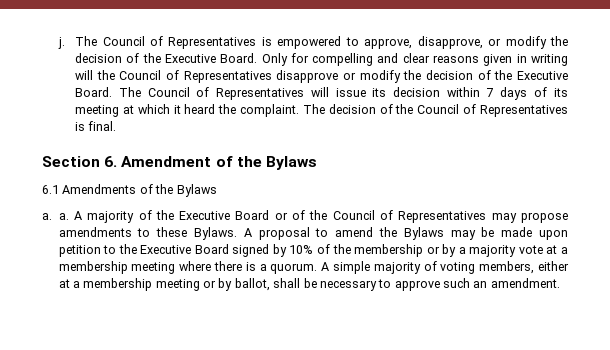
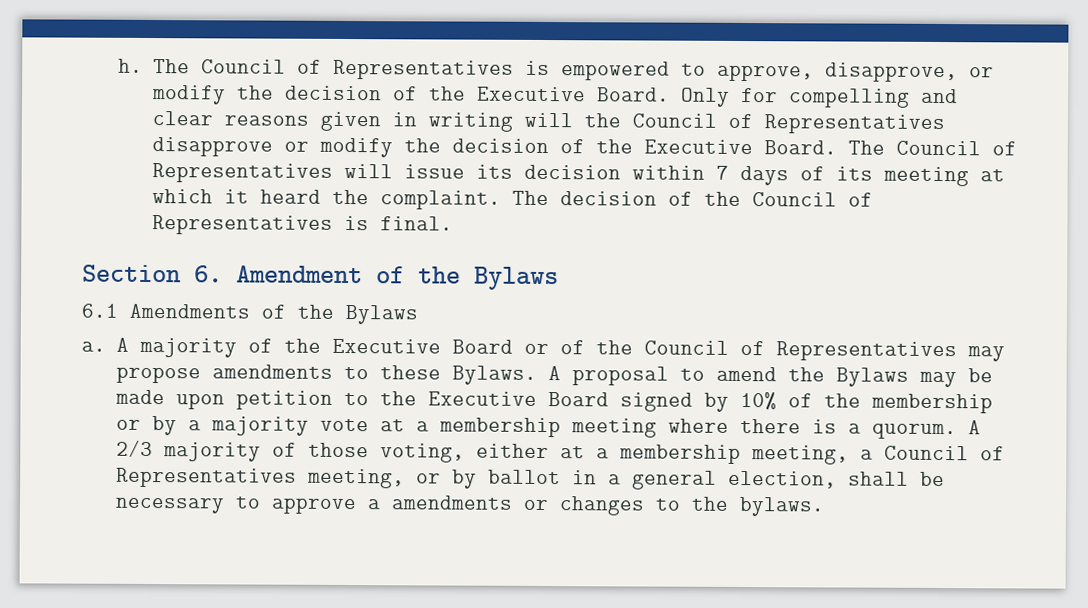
[57,37,65,49] j. -> [118,58,144,73] h.
[58,213,69,220] a. -> (106, 346) none
[332,261,535,274] simple majority of voting members, -> [116,439,466,463] 2/3 majority of those voting,
[155,278,270,291] meeting or by ballot, -> [751,445,1006,465] [116,467,838,490] meeting, a Council of Representatives meeting, or by ballot in a general election,
[443,278,560,288] such an amendment. -> [367,495,826,517] a amendments or changes to the bylaws.

